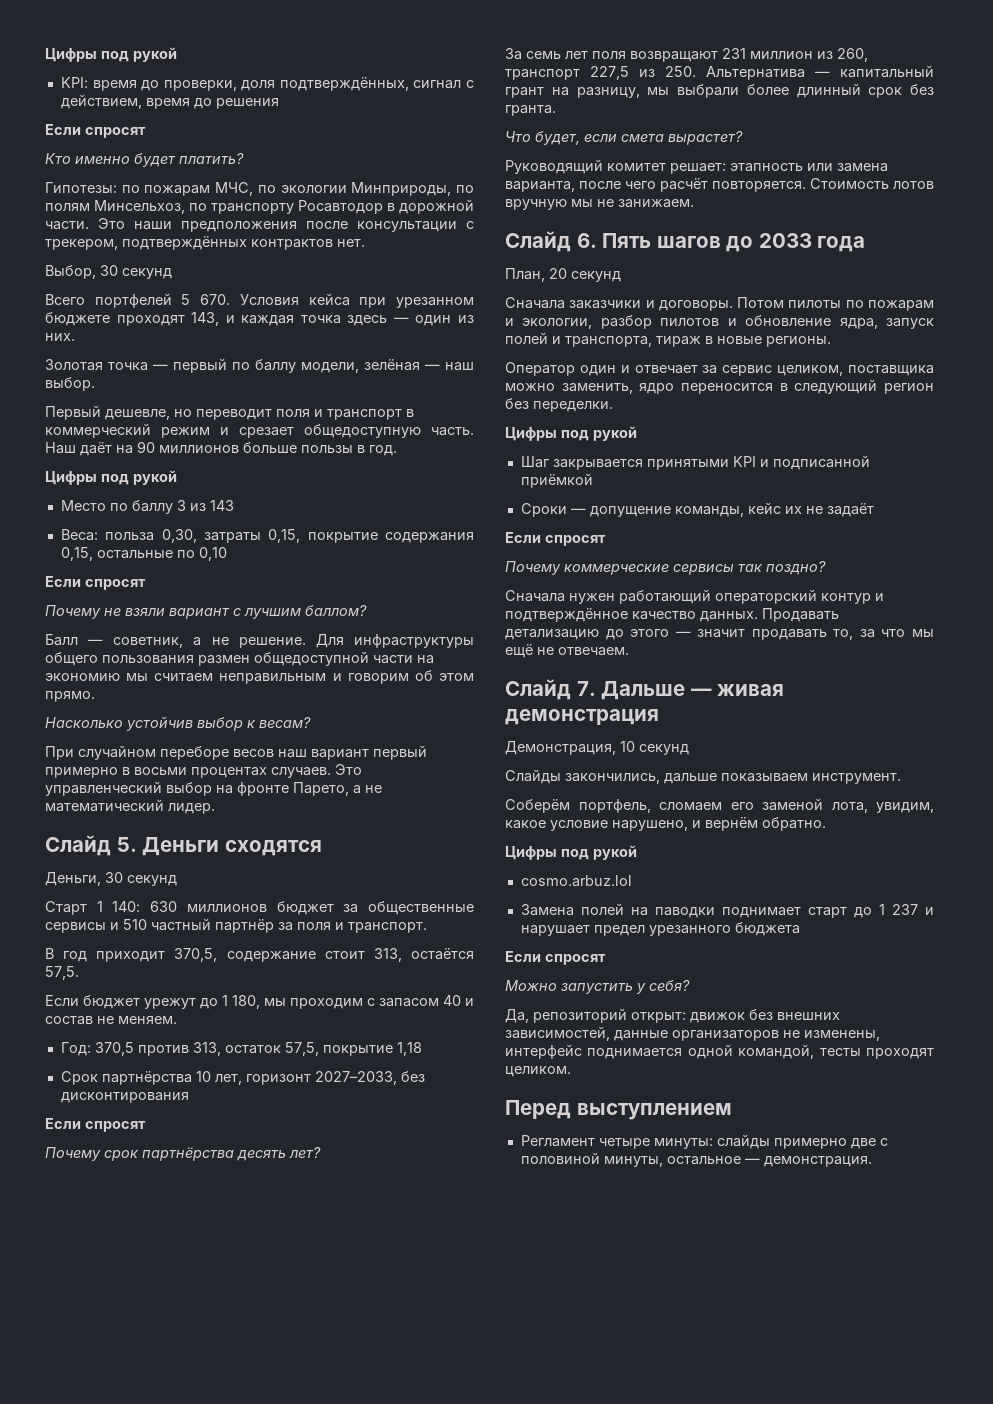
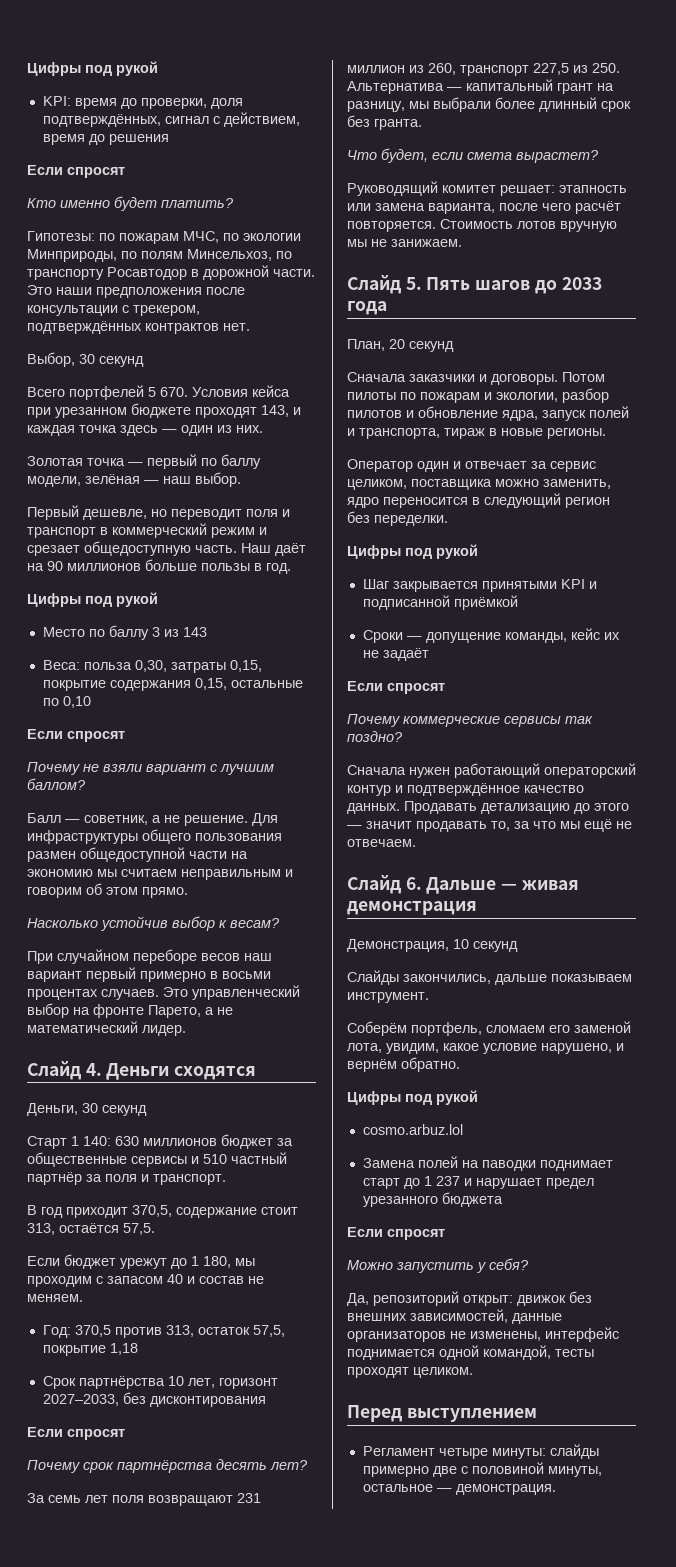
[116,837,137,852] 5. -> [85,1063,102,1076] 4.
[576,233,597,248] 6. -> [405,277,422,290] 5.
[576,681,596,696] 7. -> [405,877,422,890] 6.

